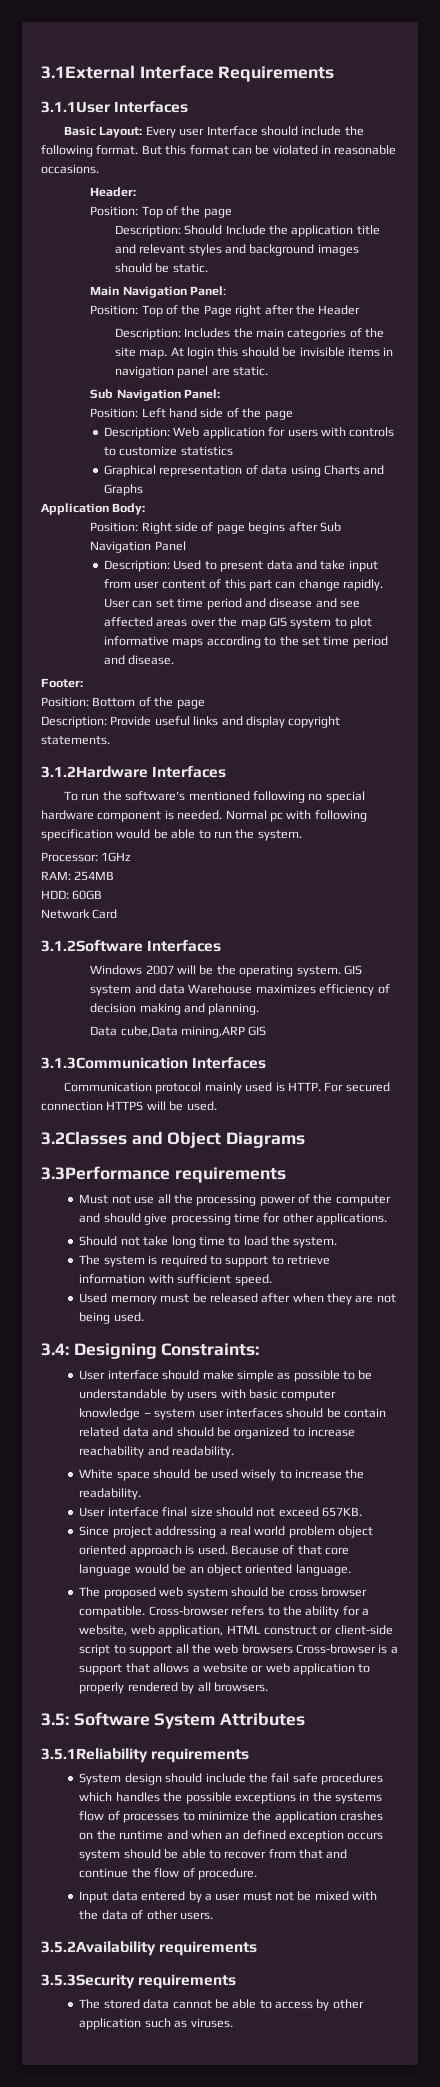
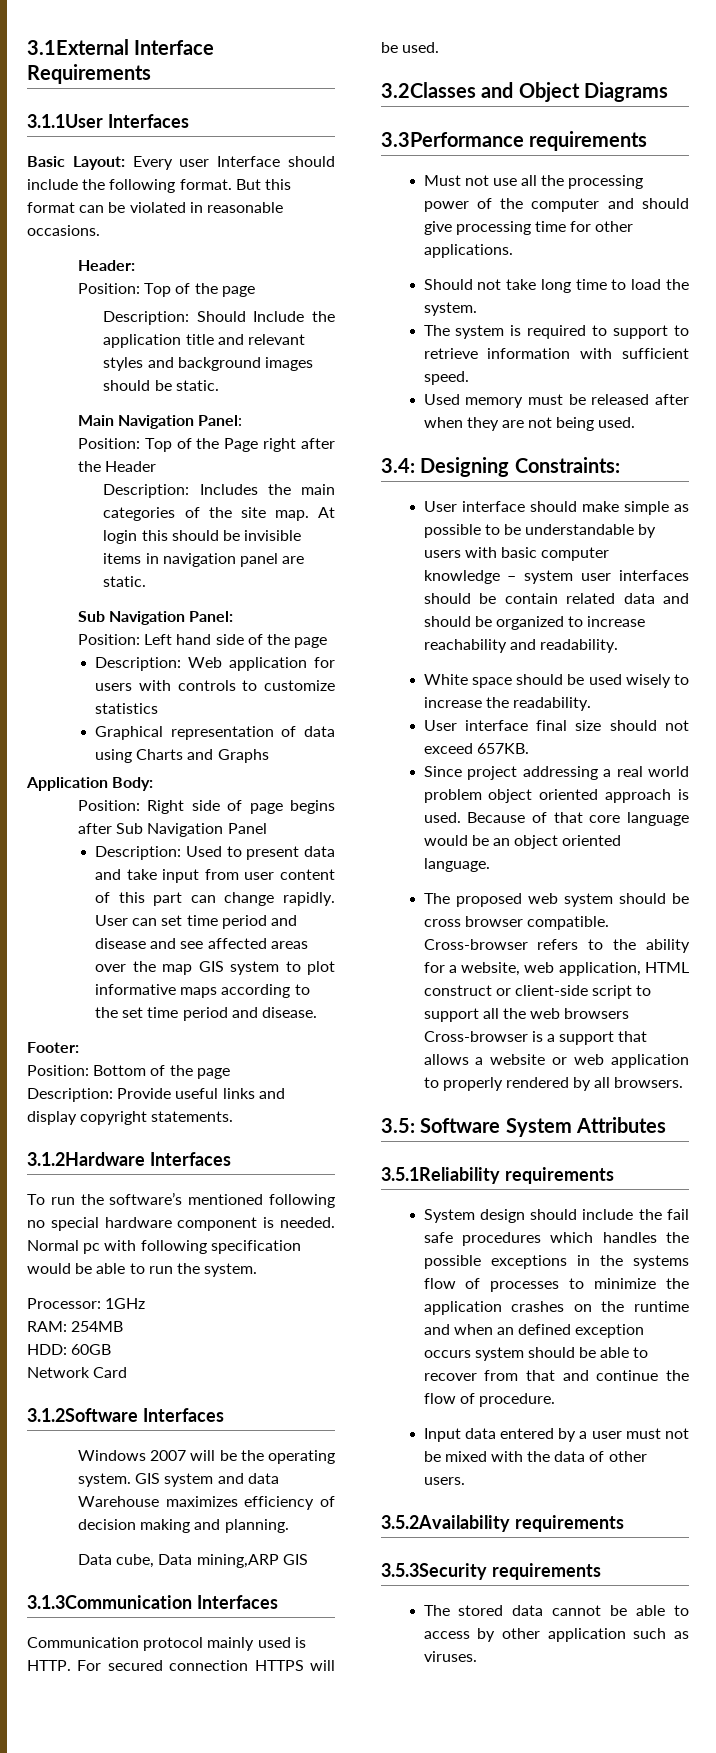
[120,1026,178,1037] cube,Data -> [116,1554,193,1568] cube, Data

